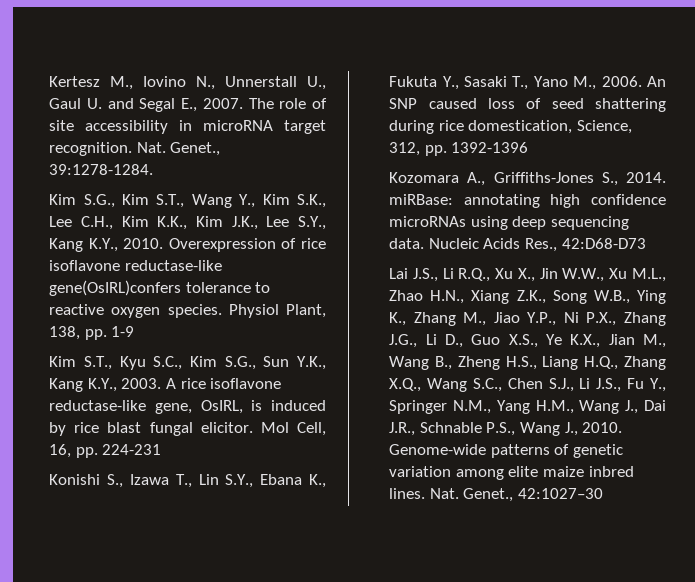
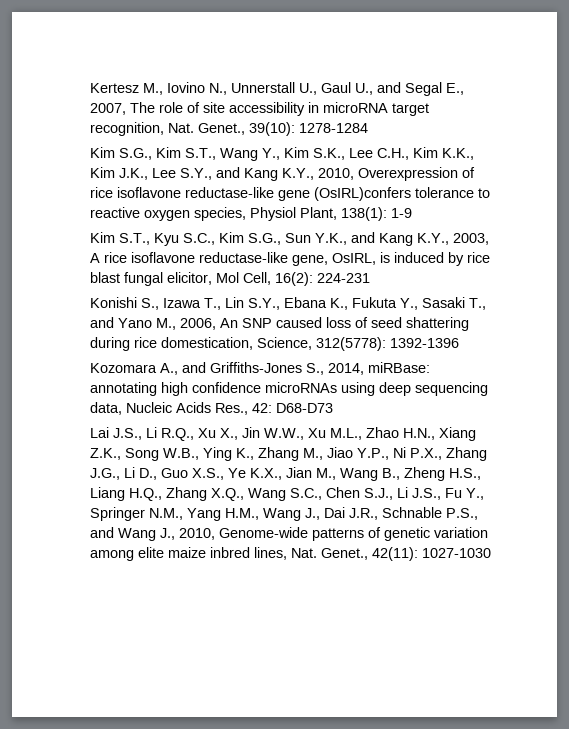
[86,98,102,109] U. -> [354,83,373,95] U.,
[202,98,243,109] 2007. -> [89,103,126,115] 2007,
[49,142,221,156] [49,164,154,175] recognition. Nat. Genet., 39:1278-1284. -> [89,122,368,136] recognition, Nat. Genet., 39(10): 1278-1284
[49,238,164,252] Kang K.Y., 2010. -> [215,167,354,181] and Kang K.Y., 2010,
[49,280,182,296] gene(OsIRL)confers -> [277,187,411,201] gene (OsIRL)confers
[167,304,222,318] species. -> [193,207,246,221] species,
[49,326,107,340] 138, pp. -> [340,207,387,221] 138(1):
[49,378,162,392] Kang K.Y., 2003. -> [350,232,489,246] and Kang K.Y., 2003,
[200,422,253,433] elicitor. -> [166,272,212,285] elicitor,
[49,444,98,458] 16, pp. -> [274,272,313,286] 16(2):
(529, 83) none -> [89,317,114,328] and
[601,76,642,87] 2006. -> [179,318,216,330] 2006,
[389,142,447,156] 312, pp. -> [315,337,386,351] 312(5778):
(486, 179) none -> [181,362,206,373] and
[626,172,666,183] 2014. -> [327,363,364,375] 2014,
[389,238,425,249] data. -> [89,402,122,415] data,
[561,238,646,249] 42:D68-D73 -> [251,403,333,413] 42: D68-D73
[519,422,623,436] Wang J., 2010. -> [89,527,215,541] and Wang J., 2010,
[389,488,603,502] lines. Nat. Genet., 42:1027–30 -> [253,547,491,561] lines, Nat. Genet., 42(11): 1027-1030

